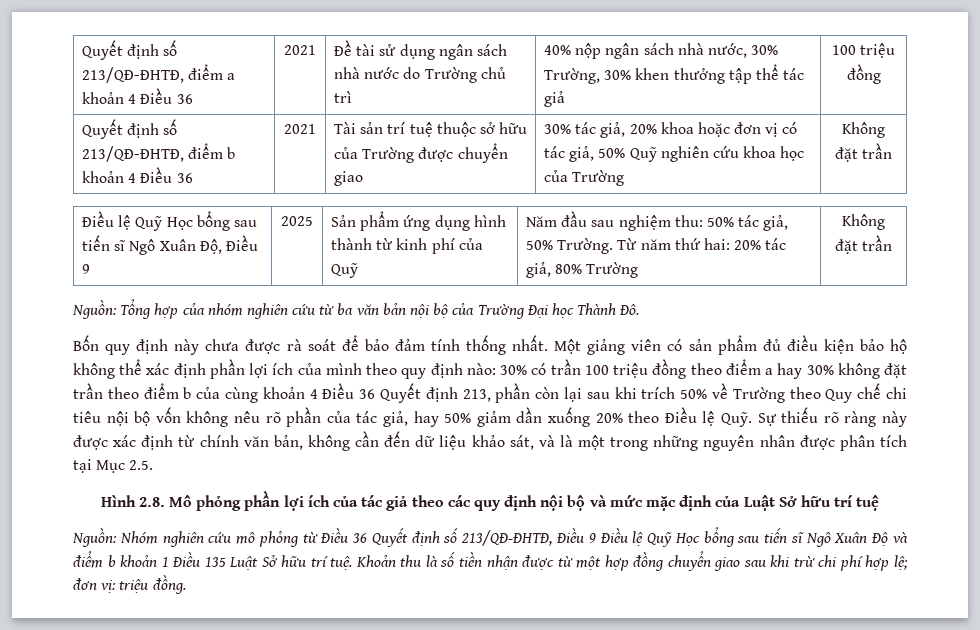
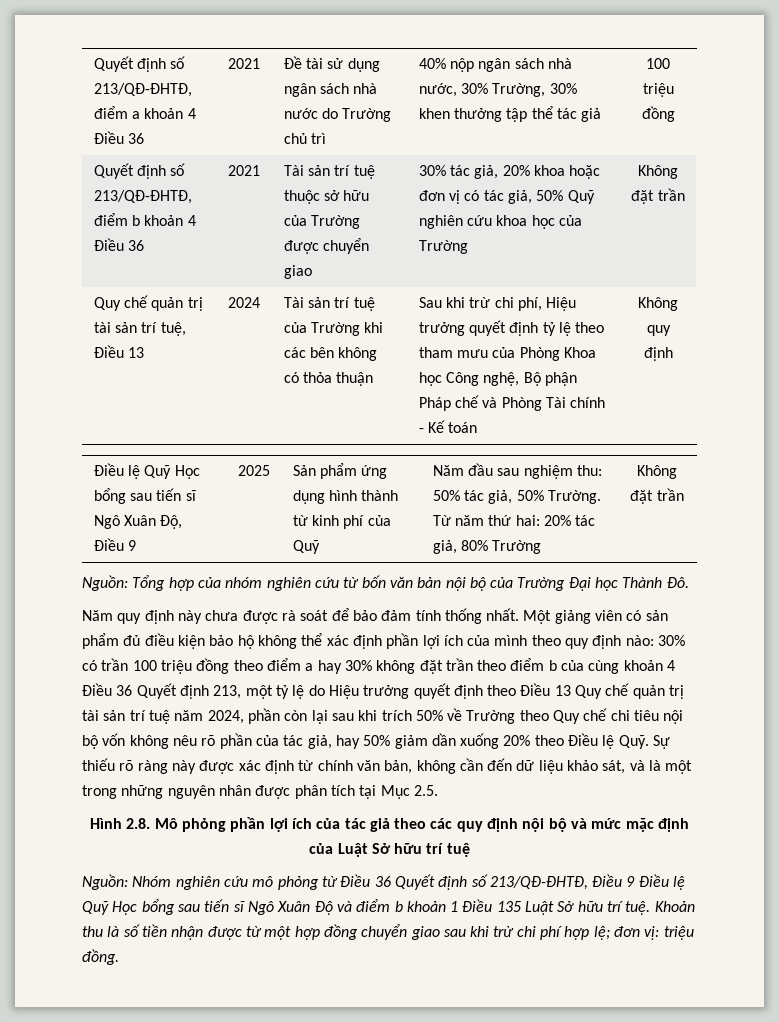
(893, 151) none -> [93,295,203,311] [93,322,186,336] [93,345,145,358] [228,297,260,308] [283,297,375,311] [283,322,384,336] [283,347,378,361] [283,372,374,386] [418,297,577,311] [418,320,605,336] [418,347,597,361] [418,372,578,386] [418,395,606,411] [418,420,478,433] [638,297,678,311] [646,325,671,336] [643,347,673,361] // Quy chế quản trị tài sản trí tuệ, Điều 13 | 2024 | Tài sản trí tuệ của Trường khi các bên không có thỏa thuận | Sau khi trừ chi phí, Hiệu trưởng quyết định tỷ lệ theo tham mưu của Phòng Khoa học Công nghệ, Bộ phận Pháp chế và Phòng Tài chính - Kế toán | Không quy định
[337,303,354,315] ba -> [361,575,386,588] bốn
[73,335,99,351] Bốn -> [82,610,113,621] Năm
(491, 395) none -> [245,683,685,699] [82,710,244,724] một tỷ lệ do Hiệu trưởng quyết định theo Điều 13 Quy chế quản trị tài sản trí tuệ năm 2024,

